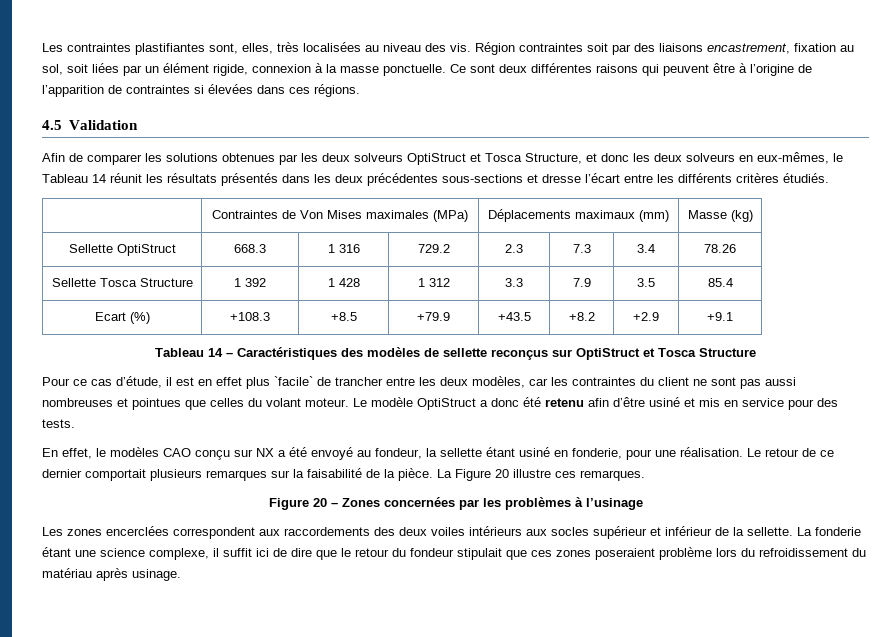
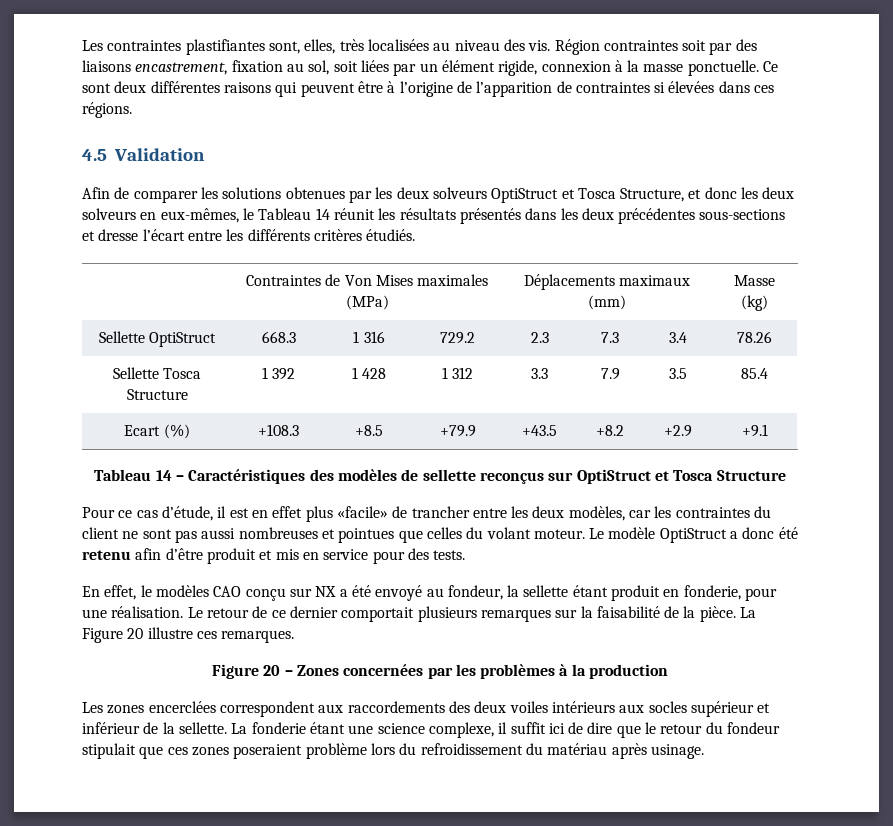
[274,376,313,386] `facile` -> [336,506,388,518] «facile»
[649,397,680,407] usiné -> [206,548,256,564] produit
[519,447,550,457] usiné -> [611,585,661,601] produit
[585,498,643,510] l’usinage -> [571,664,669,679] la production

